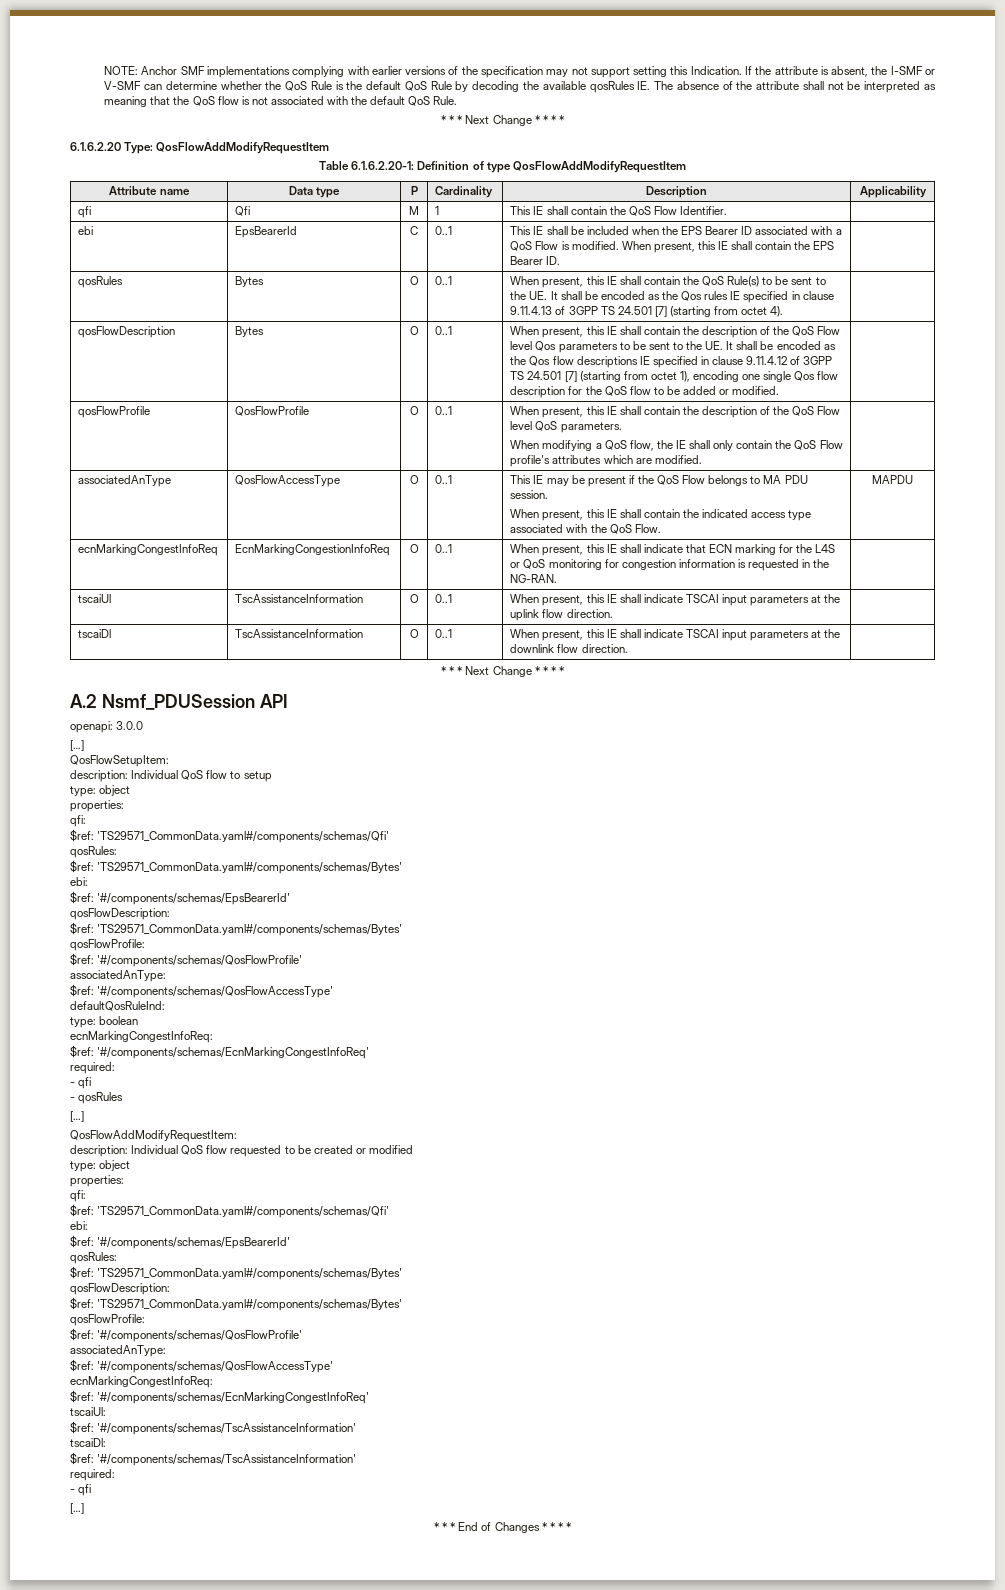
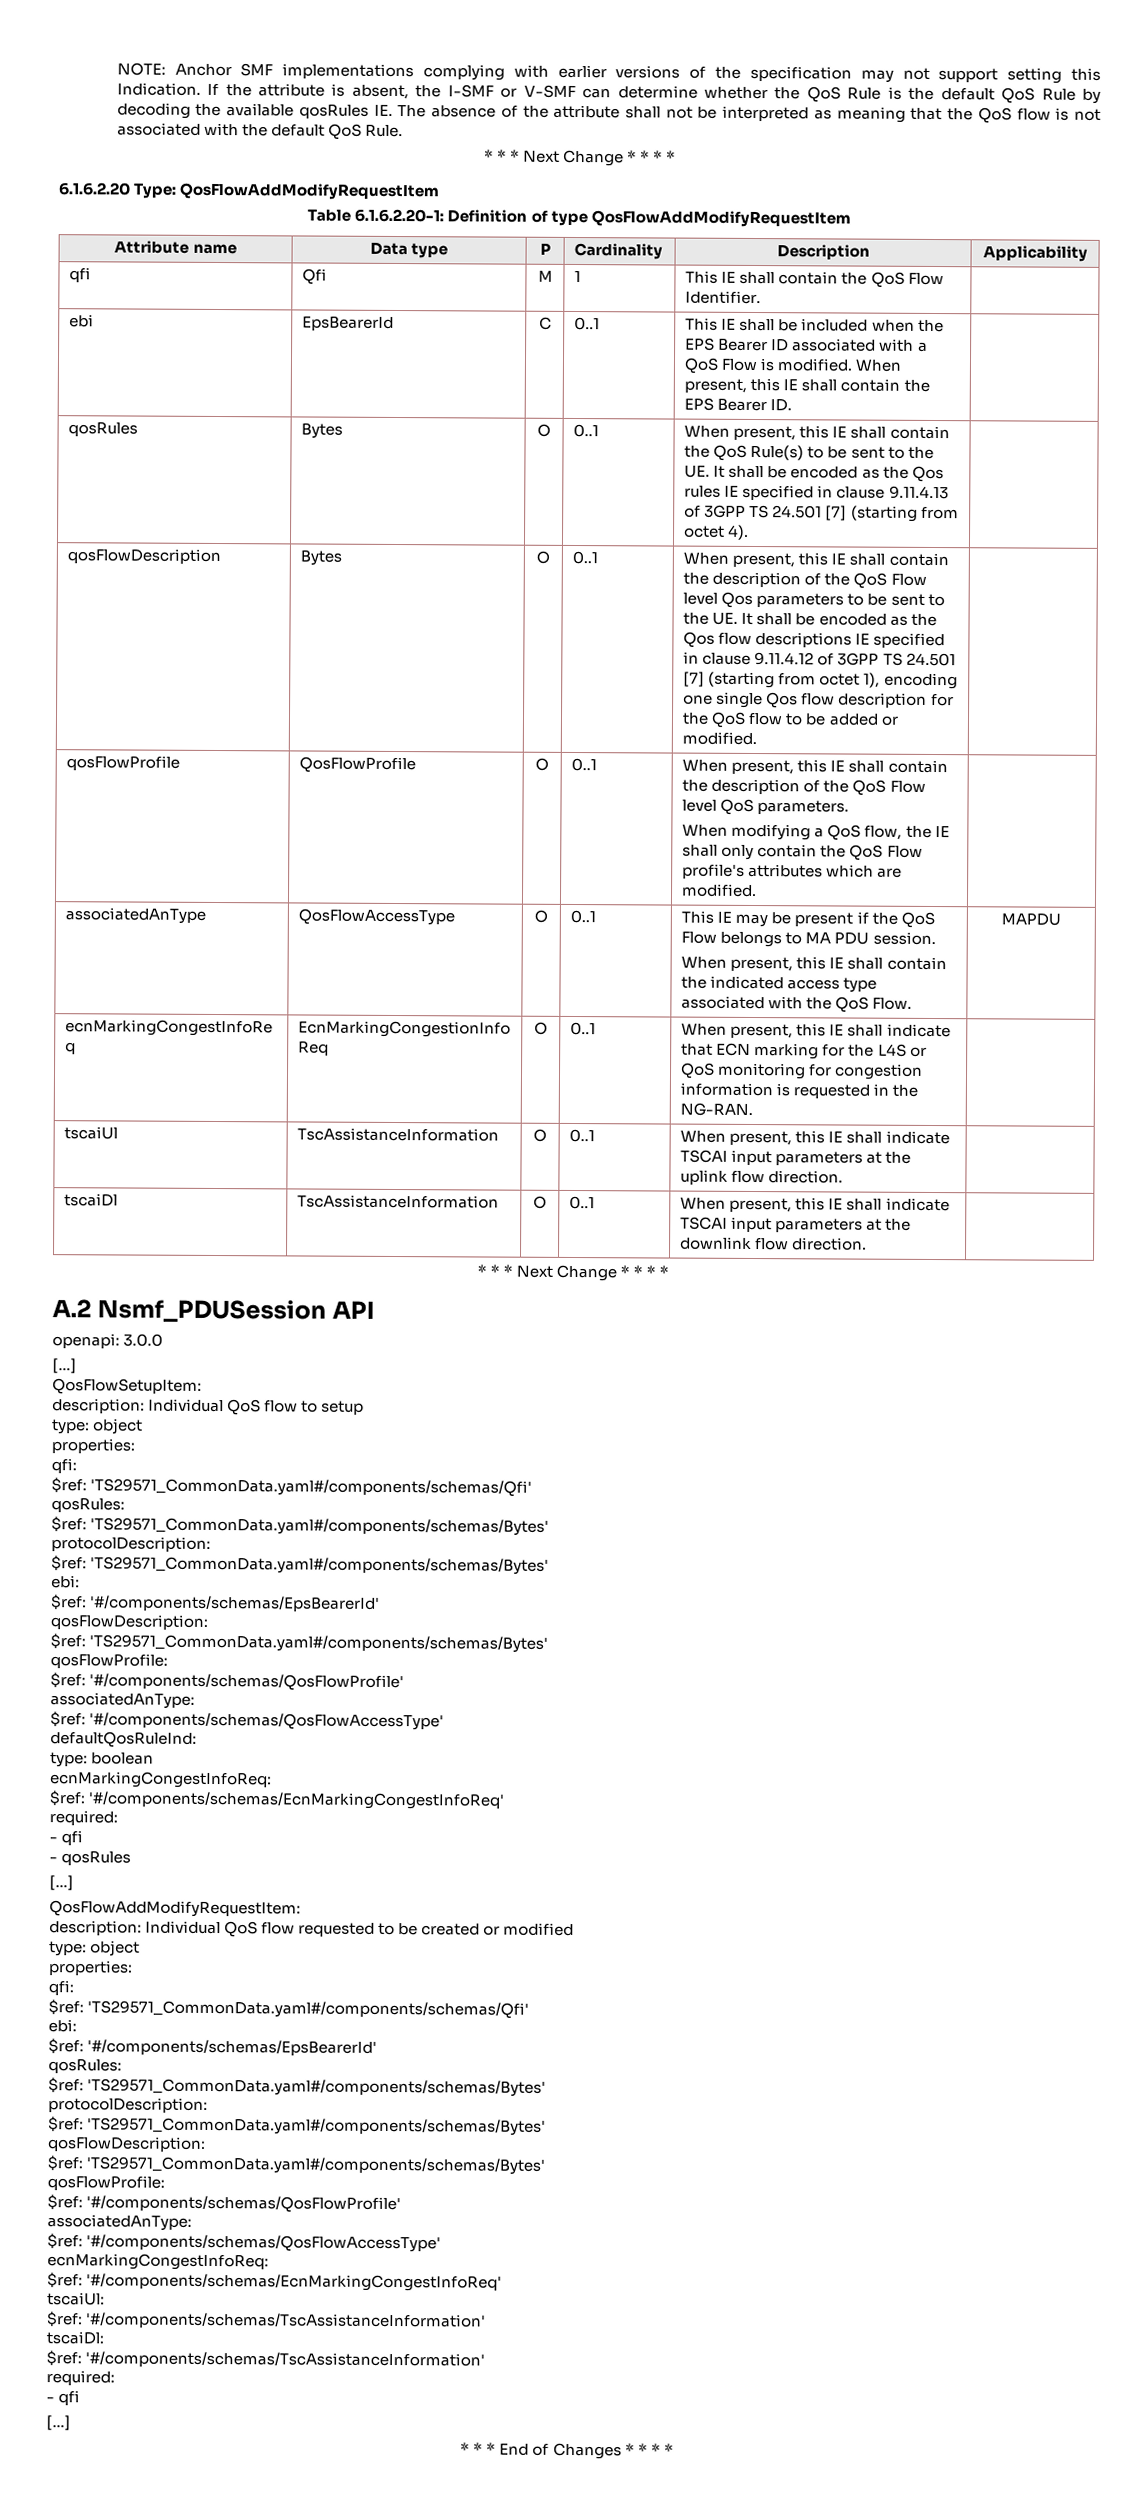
(403, 868) none -> [51,1536,211,1552] [51,1555,550,1575] // protocolDescription: // $ref: 'TS29571_CommonData.yaml#/components/schemas/Bytes'
(403, 1274) none -> [48,2097,208,2113] [48,2116,547,2136] // protocolDescription: // $ref: 'TS29571_CommonData.yaml#/components/schemas/Bytes'

